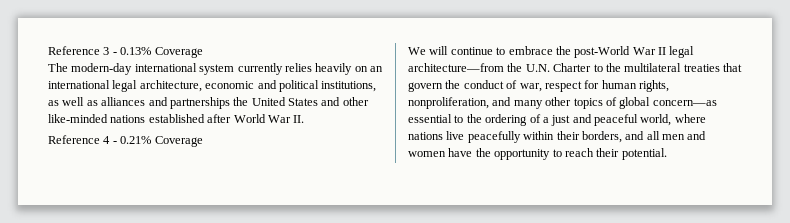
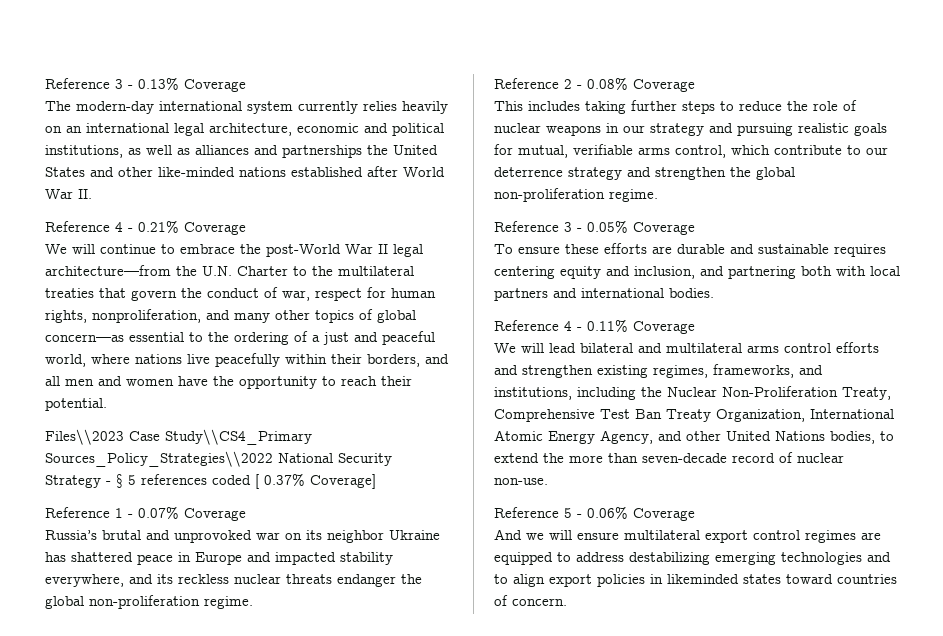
(667, 154) none -> [45,429,312,445] [45,451,392,467] [45,473,376,489] [45,506,246,521] [45,530,440,543] [45,552,393,565] [45,574,422,587] [45,595,253,609] [494,77,695,92] [494,100,857,114] [494,123,887,136] [494,144,888,158] [494,167,795,180] [494,188,658,202] [494,220,695,235] [494,243,886,257] [494,266,900,279] [494,288,714,301] [494,319,695,334] [494,342,879,353] [494,364,823,378] [494,386,891,400] [494,409,894,422] [494,430,894,444] [494,452,844,463] [494,478,548,485] [494,506,695,521] [494,529,881,543] [494,552,891,565] [494,574,897,587] [494,595,567,606] // Files\\2023 Case Study\\CS4_Primary Sources_Policy_Strategies\\2022 National Security Strategy - § 5 references coded [ 0.37% Coverage] // Reference 1 - 0.07% Coverage // Russia’s brutal and unprovoked war on its neighbor Ukraine has shattered peace in Europe and impacted stability everywhere, and its reckless nuclear threats endanger the global non-proliferation regime. // Reference 2 - 0.08% Coverage // This includes taking further steps to reduce the role of nuclear weapons in our strategy and pursuing realistic goals for mutual, verifiable arms control, which contribute to our deterrence strategy and strengthen the global non-proliferation regime. // Reference 3 - 0.05% Coverage // To ensure these efforts are durable and sustainable requires centering equity and inclusion, and partnering both with local partners and international bodies. // Reference 4 - 0.11% Coverage // We will lead bilateral and multilateral arms control efforts and strengthen existing regimes, frameworks, and institutions, including the Nuclear Non-Proliferation Treaty, Comprehensive Test Ban Treaty Organization, International Atomic Energy Agency, and other United Nations bodies, to extend the more than seven-decade record of nuclear non-use. // Reference 5 - 0.06% Coverage // And we will ensure multilateral export control regimes are equipped to address destabilizing emerging technologies and to align export policies in likeminded states toward countries of concern.

